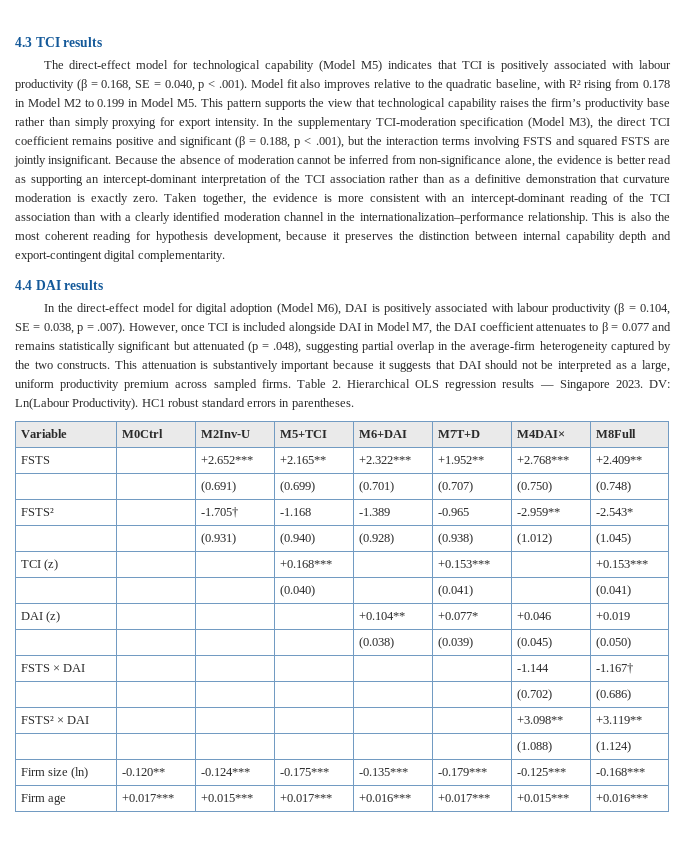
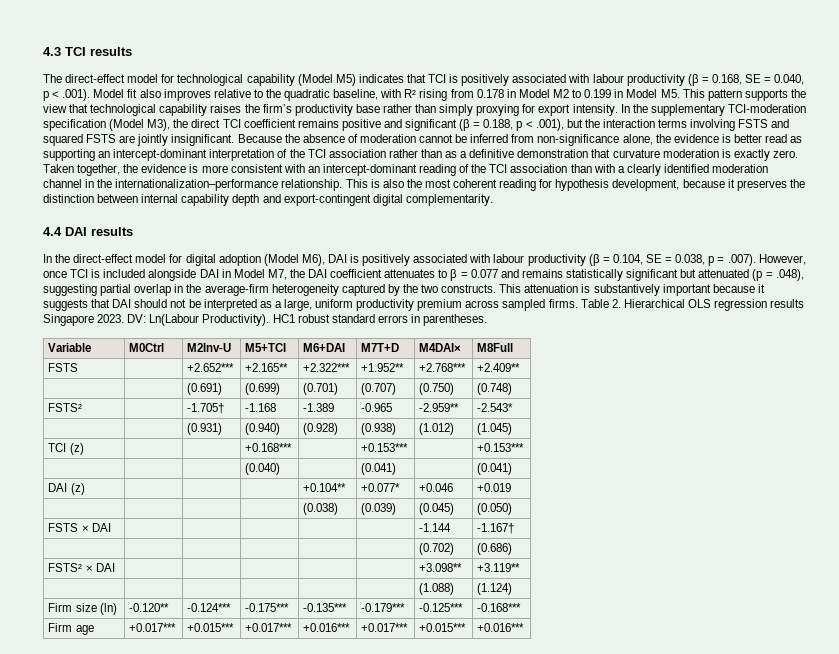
[539,385,554,388] — -> (805, 303) none

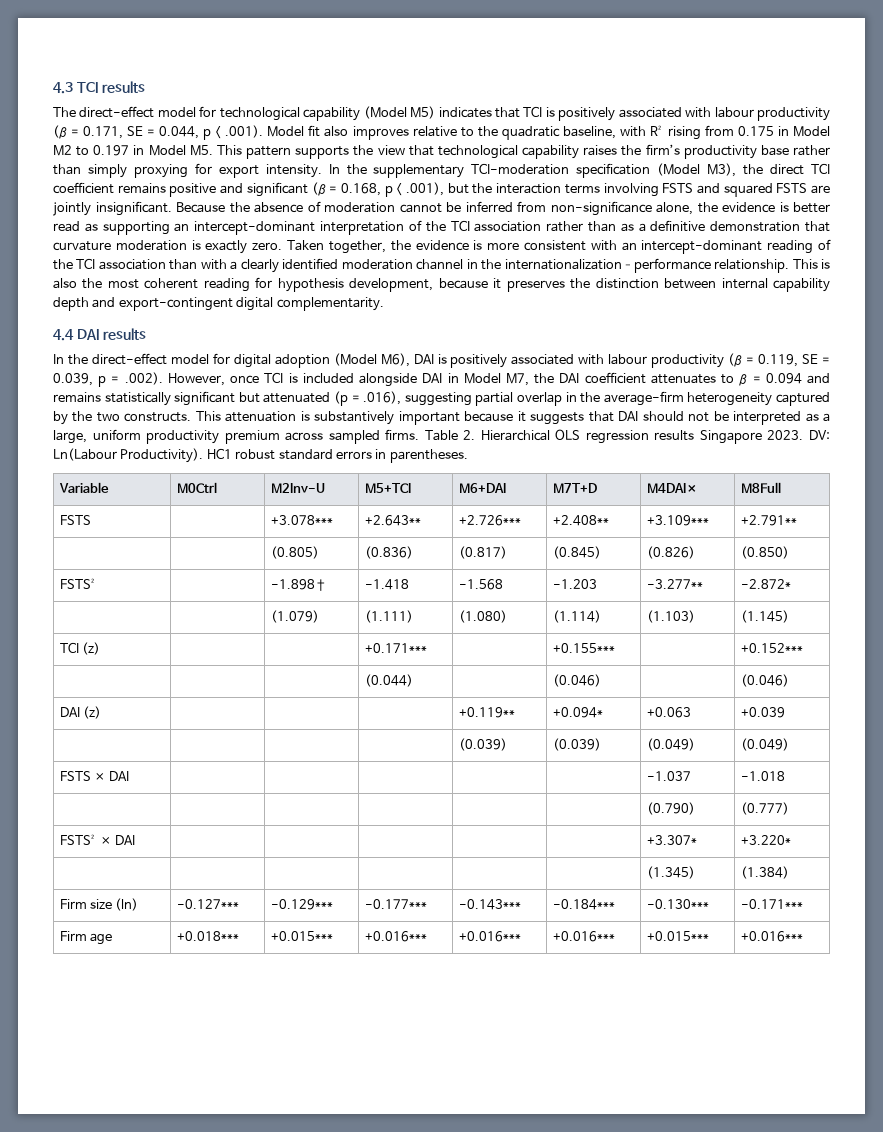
[711,74,805,85] 0.168, SE = 0.040, -> [83,126,200,139] 0.171, SE = 0.044,
[476,89,504,98] 0.178 -> [737,126,774,136] 0.175
[584,89,612,98] 0.199 -> [93,145,130,156] 0.197
[483,119,514,130] 0.188, -> [340,183,381,196] 0.168,
[612,254,706,265] 0.104, SE = 0.038, -> [758,354,831,367] [53,373,93,386] 0.119, SE = 0.039,
[727,254,756,266] .007). -> [124,372,163,385] .002).
[470,269,498,278] 0.077 -> [765,373,802,384] 0.094
[775,269,804,281] .048), -> [363,391,402,405] .016),
[187,363,235,372] [245,363,289,372] [303,363,351,372] [361,363,405,372] [419,363,467,372] [477,363,521,372] [187,383,223,395] [245,383,281,395] [303,383,339,395] [361,383,397,395] [419,383,455,395] [477,383,513,395] [48,403,83,412] [187,403,225,414] [245,403,277,412] [303,403,335,412] [361,403,393,412] [419,403,460,412] [477,403,514,412] [187,423,223,435] [245,423,281,435] [303,423,339,435] [361,423,397,435] [419,423,455,435] [477,423,513,435] [48,443,84,455] [245,443,293,452] [361,443,409,452] [477,443,525,452] [245,463,281,475] [361,463,397,475] [477,463,513,475] [48,483,85,495] [303,483,347,492] [361,483,401,492] [419,483,454,492] [477,483,512,492] [303,503,339,515] [361,503,397,515] [419,503,455,515] [477,503,513,515] +2.652*** | +2.165** | +2.322*** | +1.952** | +2.768*** | +2.409** // | | (0.691) | (0.699) | (0.701) | (0.707) | (0.750) | (0.748) // FSTS² | | -1.705† | -1.168 | -1.389 | -0.965 | -2.959** | -2.543* // | | (0.931) | (0.940) | (0.928) | (0.938) | (1.012) | (1.045) // TCI (z) | | | +0.168*** | | +0.153*** | | +0.153*** // | | | (0.040) | | (0.041) | | (0.041) // DAI (z) | | | | +0.104** | +0.077* | +0.046 | +0.019 // | | | | (0.038) | (0.039) | (0.045) | (0.050) -> [270,515,333,525] [364,515,421,526] [458,515,521,526] [552,515,609,526] [646,515,709,526] [740,515,797,526] [270,546,319,559] [364,546,413,559] [458,546,507,559] [552,546,601,559] [646,546,695,559] [740,546,789,559] [59,578,97,589] [270,579,327,591] [364,579,409,590] [458,579,503,590] [552,579,597,589] [646,579,703,589] [740,579,791,589] [270,610,319,623] [364,610,413,623] [458,610,507,623] [552,610,601,623] [646,610,695,623] [740,610,789,623] [59,642,101,655] [364,643,427,653] [552,643,615,653] [740,643,803,653] [364,674,413,687] [552,674,601,687] [740,674,789,687] [59,706,102,719] [458,707,515,718] [552,707,603,718] [646,707,691,718] [740,707,785,718] [458,738,507,751] [552,738,601,751] [646,738,695,751] [740,738,789,751] +3.078*** | +2.643** | +2.726*** | +2.408** | +3.109*** | +2.791** // | | (0.805) | (0.836) | (0.817) | (0.845) | (0.826) | (0.850) // FSTS² | | -1.898† | -1.418 | -1.568 | -1.203 | -3.277** | -2.872* // | | (1.079) | (1.111) | (1.080) | (1.114) | (1.103) | (1.145) // TCI (z) | | | +0.171*** | | +0.155*** | | +0.152*** // | | | (0.044) | | (0.046) | | (0.046) // DAI (z) | | | | +0.119** | +0.094* | +0.063 | +0.039 // | | | | (0.039) | (0.039) | (0.049) | (0.049)
[419,523,452,532] [477,523,515,534] [419,543,455,555] [477,543,513,555] -1.144 | -1.167† // | | | | | | (0.702) | (0.686) -> [646,771,691,781] [740,771,785,781] [646,802,695,815] [740,802,789,815] -1.037 | -1.018 // | | | | | | (0.790) | (0.777)
[419,563,463,572] [477,563,521,572] [419,583,455,595] [477,583,513,595] +3.098** | +3.119** // | | | | | | (1.088) | (1.124) -> [646,835,697,845] [740,835,791,845] [646,866,695,879] [740,866,789,879] +3.307* | +3.220* // | | | | | | (1.345) | (1.384)
[129,603,170,612] [187,603,232,612] [245,603,290,612] [303,603,348,612] [361,603,406,612] [419,603,464,612] [477,603,522,612] [48,623,94,635] [129,623,177,632] [187,623,235,632] [245,623,293,632] [303,623,351,632] [361,623,409,632] -0.120** | -0.124*** | -0.175*** | -0.135*** | -0.179*** | -0.125*** | -0.168*** // Firm age | +0.017*** | +0.015*** | +0.017*** | +0.016*** | +0.017*** -> [176,899,239,909] [270,899,333,910] [364,899,427,909] [458,899,521,910] [552,899,615,910] [646,899,709,909] [740,899,803,909] [59,931,113,945] [176,931,239,941] [270,931,333,941] [364,931,427,942] [458,931,521,942] [552,931,615,942] -0.127*** | -0.129*** | -0.177*** | -0.143*** | -0.184*** | -0.130*** | -0.171*** // Firm age | +0.018*** | +0.015*** | +0.016*** | +0.016*** | +0.016***

